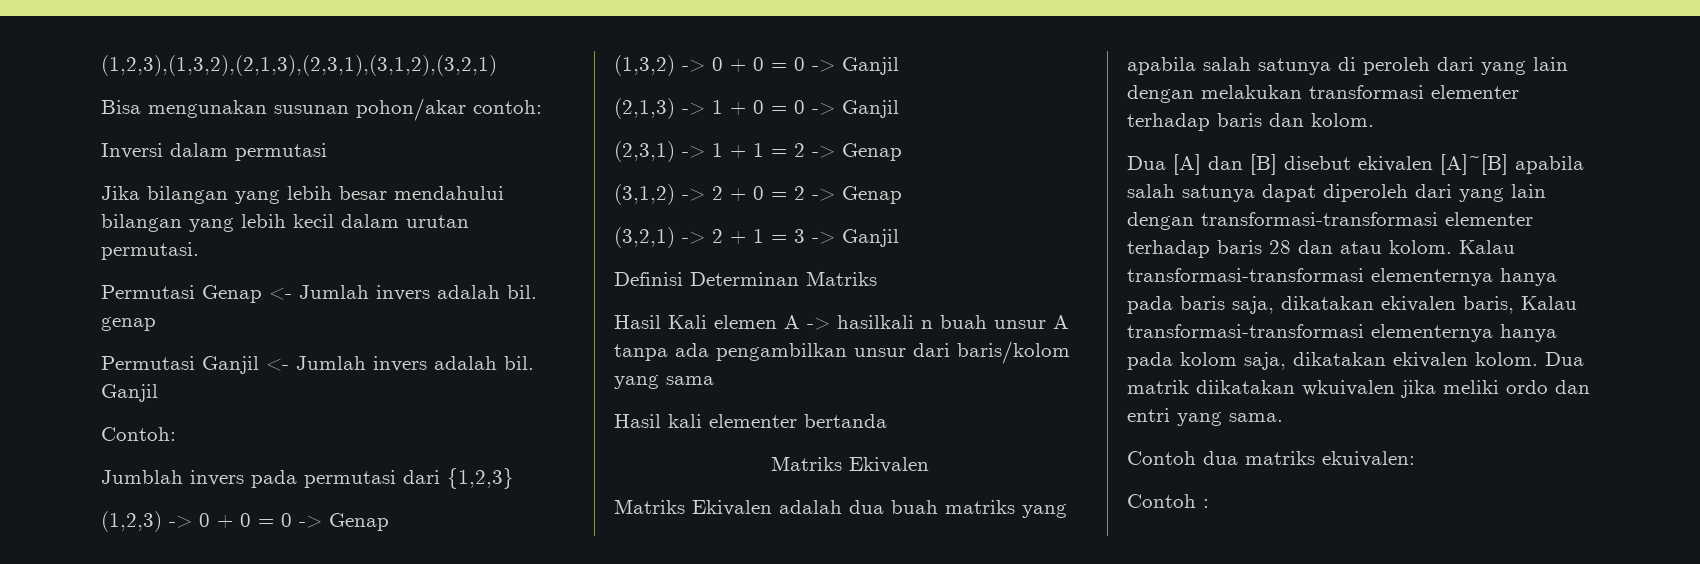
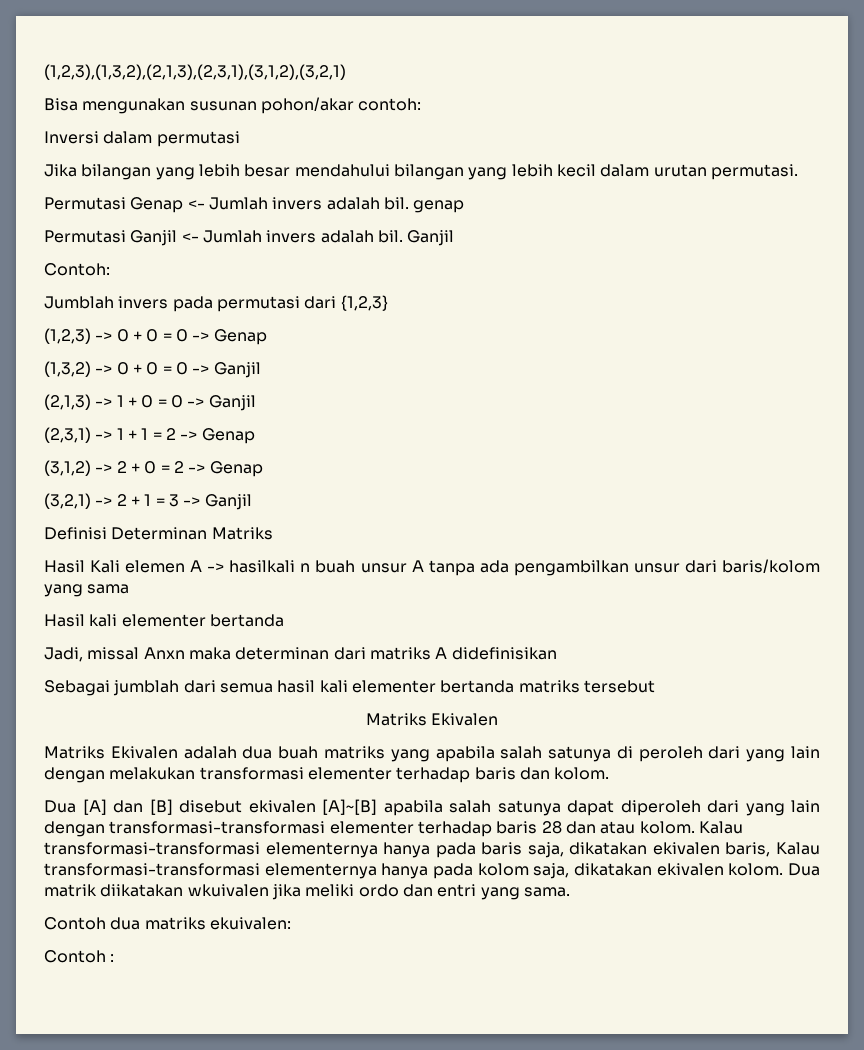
(887, 421) none -> [44,647,557,662] [44,680,655,696] // Jadi, missal Anxn maka determinan dari matriks A didefinisikan // Sebagai jumblah dari semua hasil kali elementer bertanda matriks tersebut

